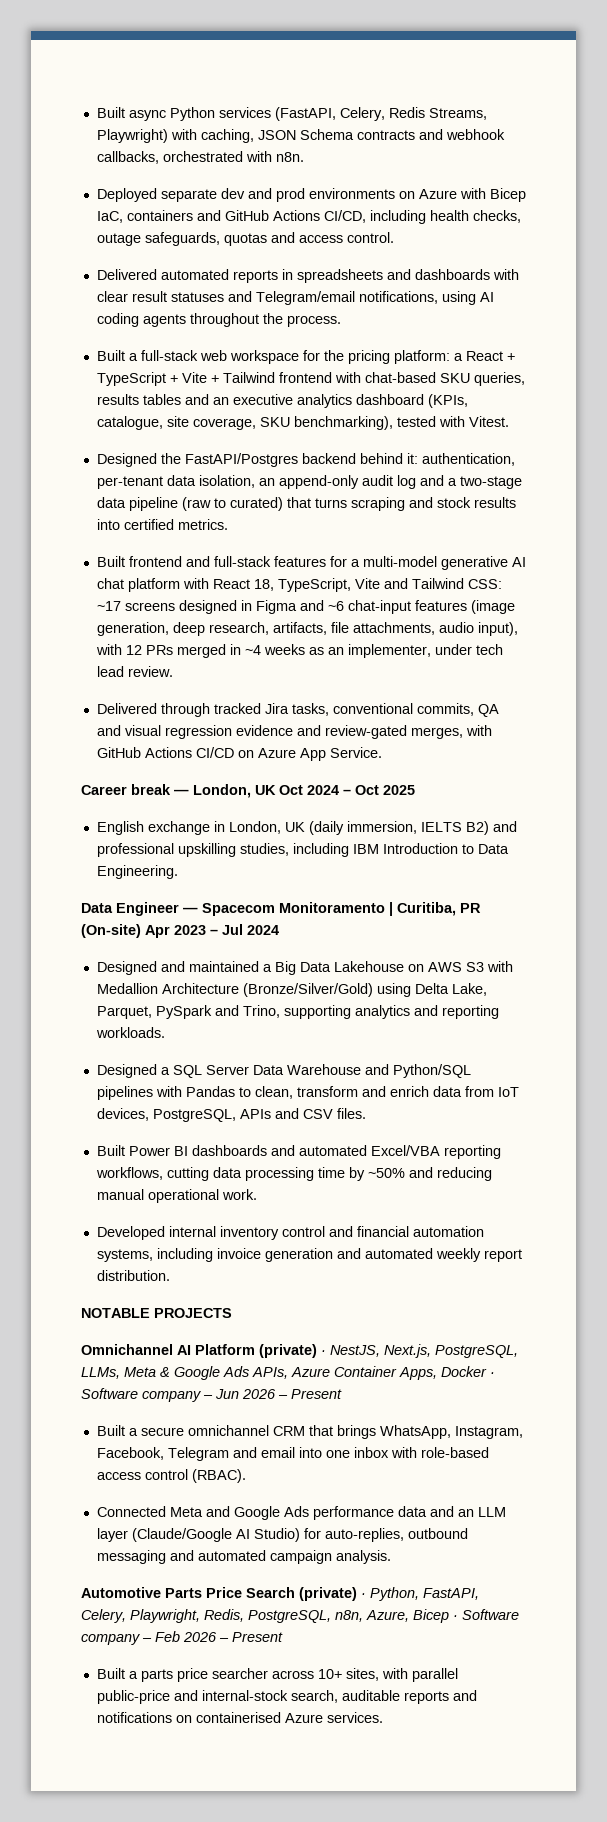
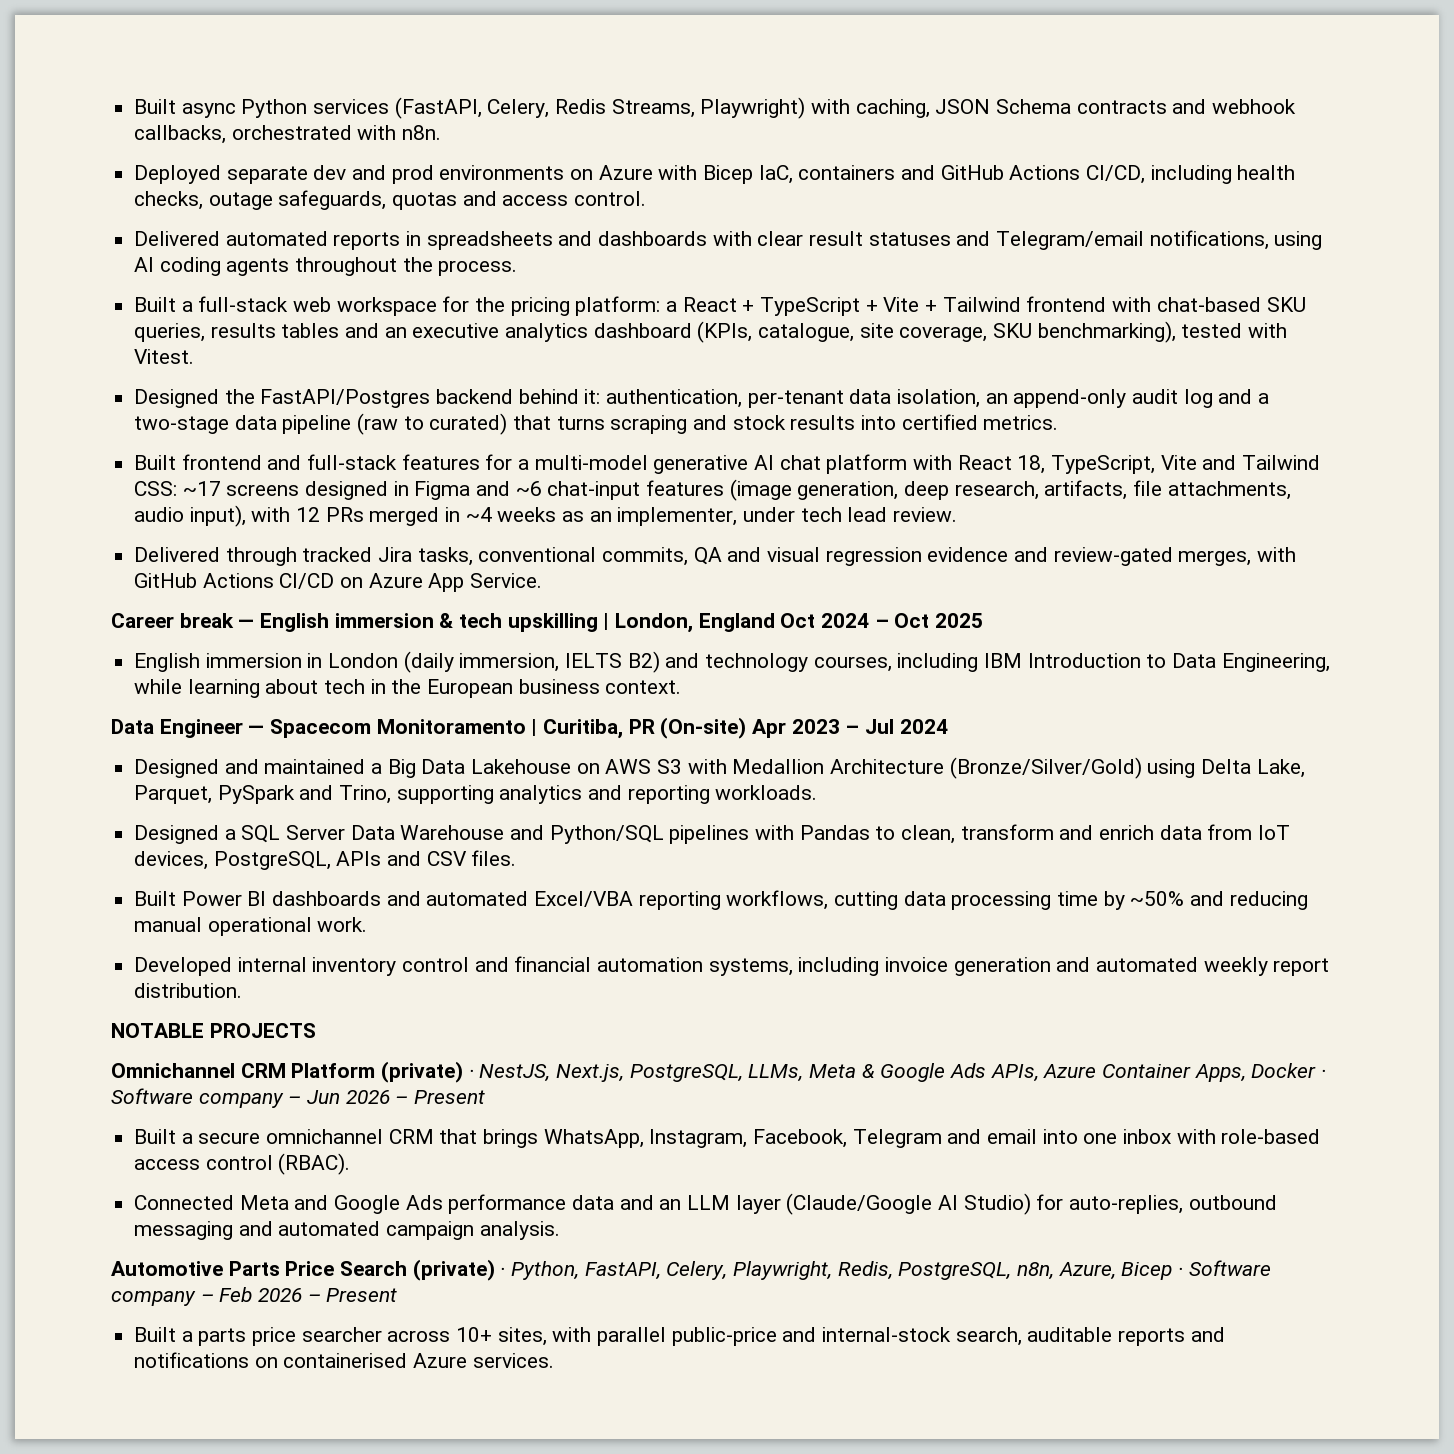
[193,784,276,798] London, UK -> [260,613,775,633] English immersion & tech upskilling | London, England
[147,821,305,835] exchange in London, UK -> [205,653,399,668] immersion in London
[96,843,289,857] professional upskilling studies, -> [705,653,892,672] technology courses,
[96,865,178,879] Engineering. -> [1221,653,1330,672] [134,679,682,698] Engineering, while learning about tech in the European business context.
[177,1345,191,1355] AI -> [240,1063,286,1078] CRM

